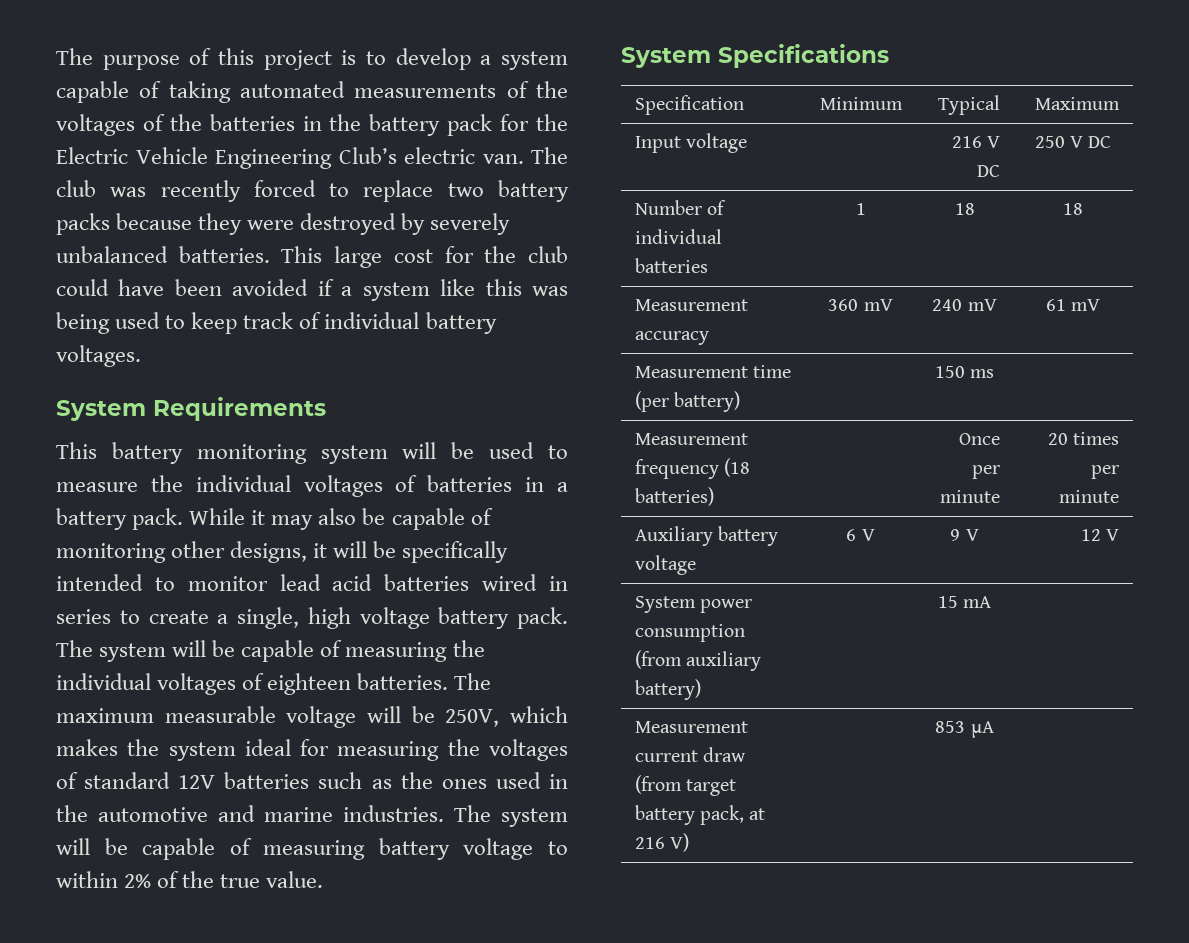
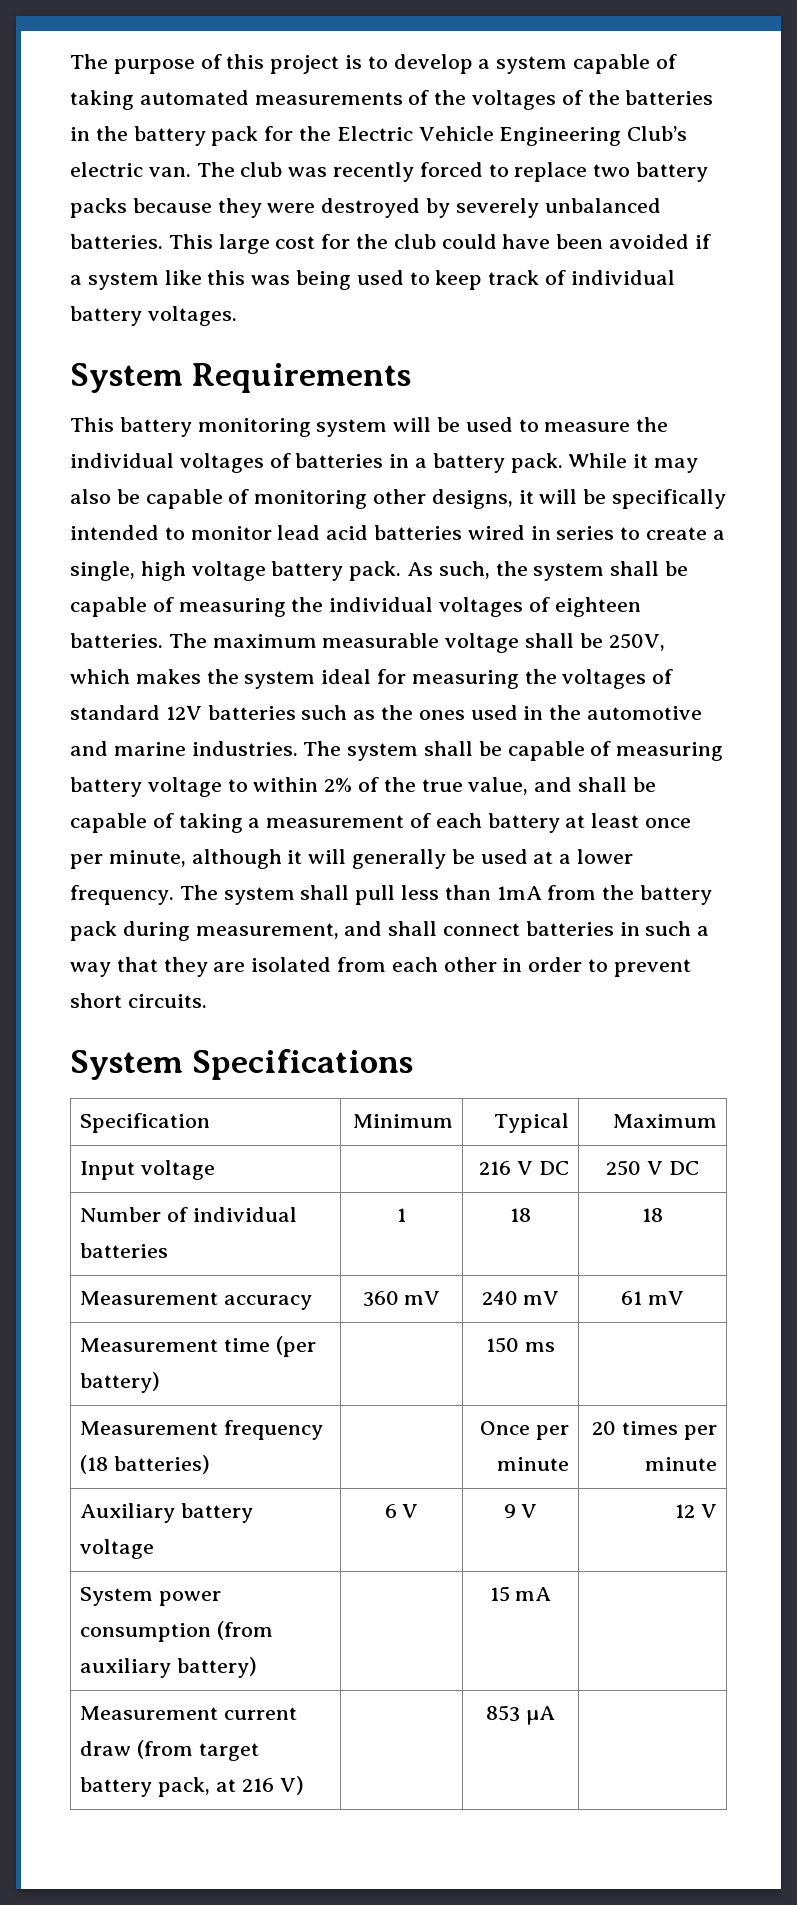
[56,640,207,662] The system will -> [407,561,660,581] As such, the system shall
[367,706,402,723] will -> [525,633,575,648] shall
[56,838,90,855] will -> [424,741,474,756] shall
[266,871,324,888] value. -> [468,777,656,795] [70,813,692,833] [70,849,634,869] [70,885,713,905] [70,921,710,941] [70,957,691,977] [70,993,207,1008] value, and shall be capable of taking a measurement of each battery at least once per minute, although it will generally be used at a lower frequency. The system shall pull less than 1mA from the battery pack during measurement, and shall connect batteries in such a way that they are isolated from each other in order to prevent short circuits.

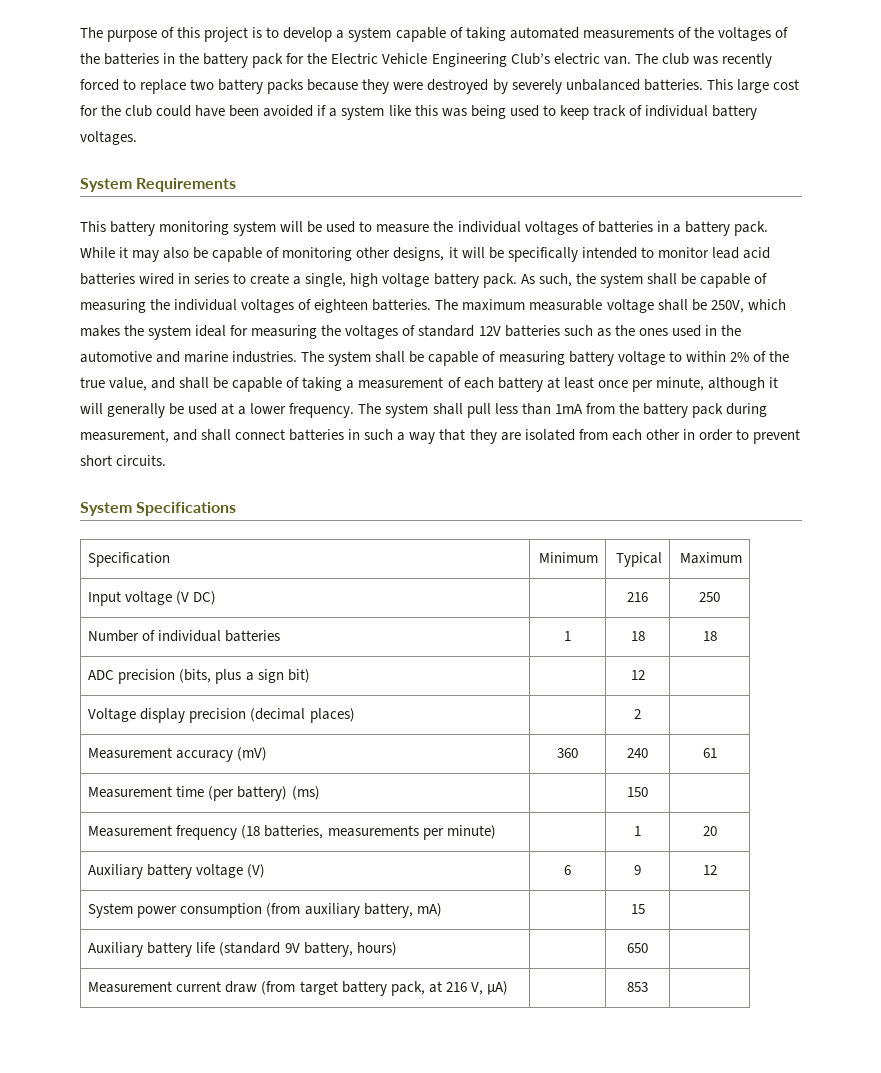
[479,1161,569,1175] | | 216 V DC -> [176,591,217,605] [627,592,648,602] (V DC) | | 216
[647,1161,699,1175] V DC -> (720, 597) none
(663, 1215) none -> [88,669,310,684] [630,670,645,680] [88,708,355,723] [634,709,641,719] // ADC precision (bits, plus a sign bit) | | 12 | // Voltage display precision (decimal places) | | 2 |
(313, 1302) none -> [237,747,268,761] (mV)
[404,1291,441,1305] mV -> (578, 753) none
[523,1291,560,1305] mV -> (648, 753) none
[647,1291,684,1305] mV -> (717, 753) none
(161, 1382) none -> [291,786,320,800] (ms)
[524,1342,555,1352] ms -> (648, 792) none
[114,1455,211,1474] [479,1421,569,1440] [496,1457,569,1471] [592,1421,717,1440] [644,1457,717,1471] batteries) | | Once per minute | 20 times per minute -> [264,825,496,840] [634,826,641,836] [702,826,717,836] batteries, measurements per minute) | | 1 | 20
(155, 1549) none -> [247,864,266,878] (V)
[402,1504,419,1518] V -> (571, 870) none
[521,1504,538,1518] [674,1504,717,1518] V | 12 V -> [702,865,717,875] | 12
[177,1657,258,1678] battery) -> [363,903,442,918] battery, mA)
[515,1587,552,1601] mA -> [88,942,397,957] [627,943,648,953] | // Auxiliary battery life (standard 9V battery, hours) | | 650
[279,1776,304,1795] V) -> [470,981,508,995] V, µA)
[525,1706,555,1725] µA -> (648, 987) none

